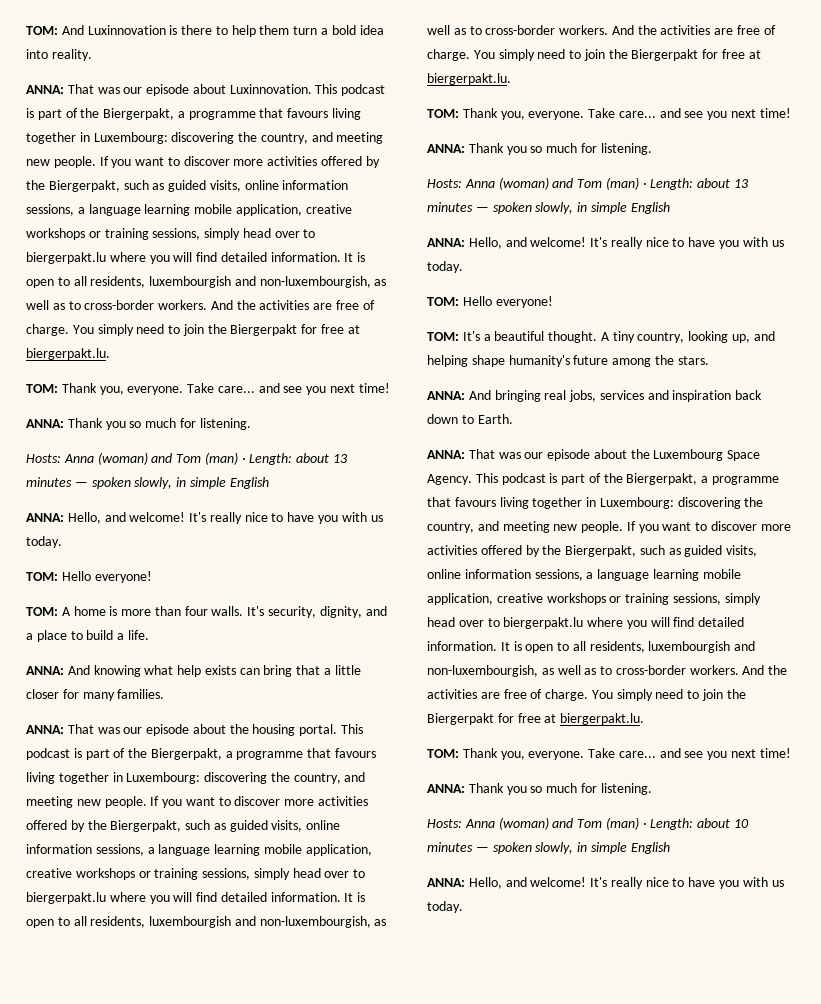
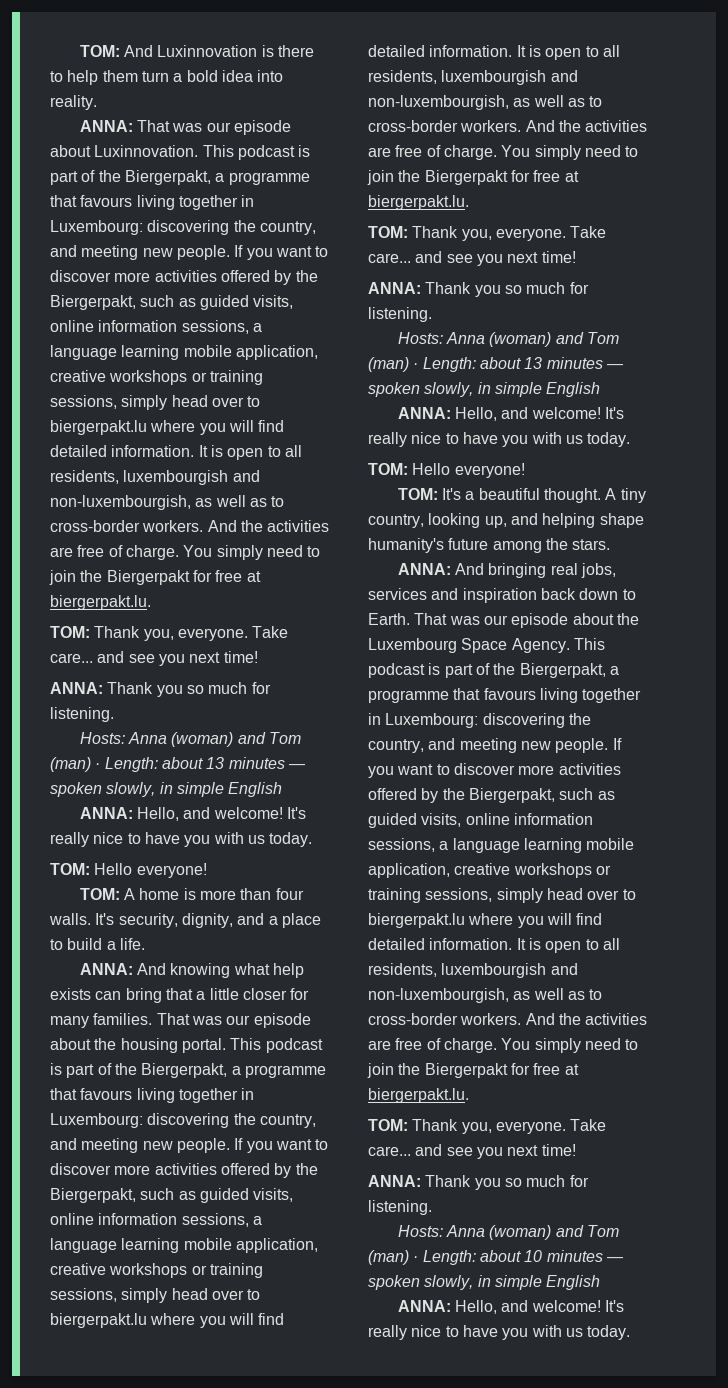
[26,725,64,734] // ANNA: -> (153, 1019) none
[427,450,465,459] // ANNA: -> (410, 619) none

